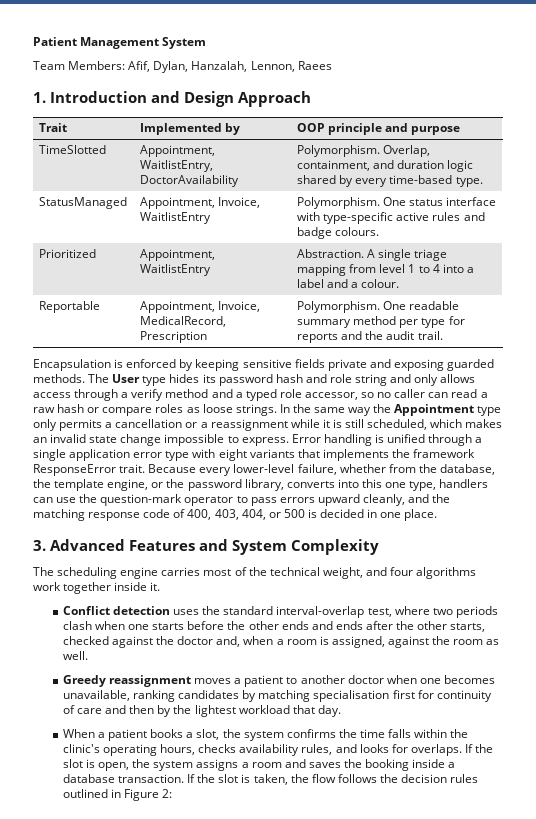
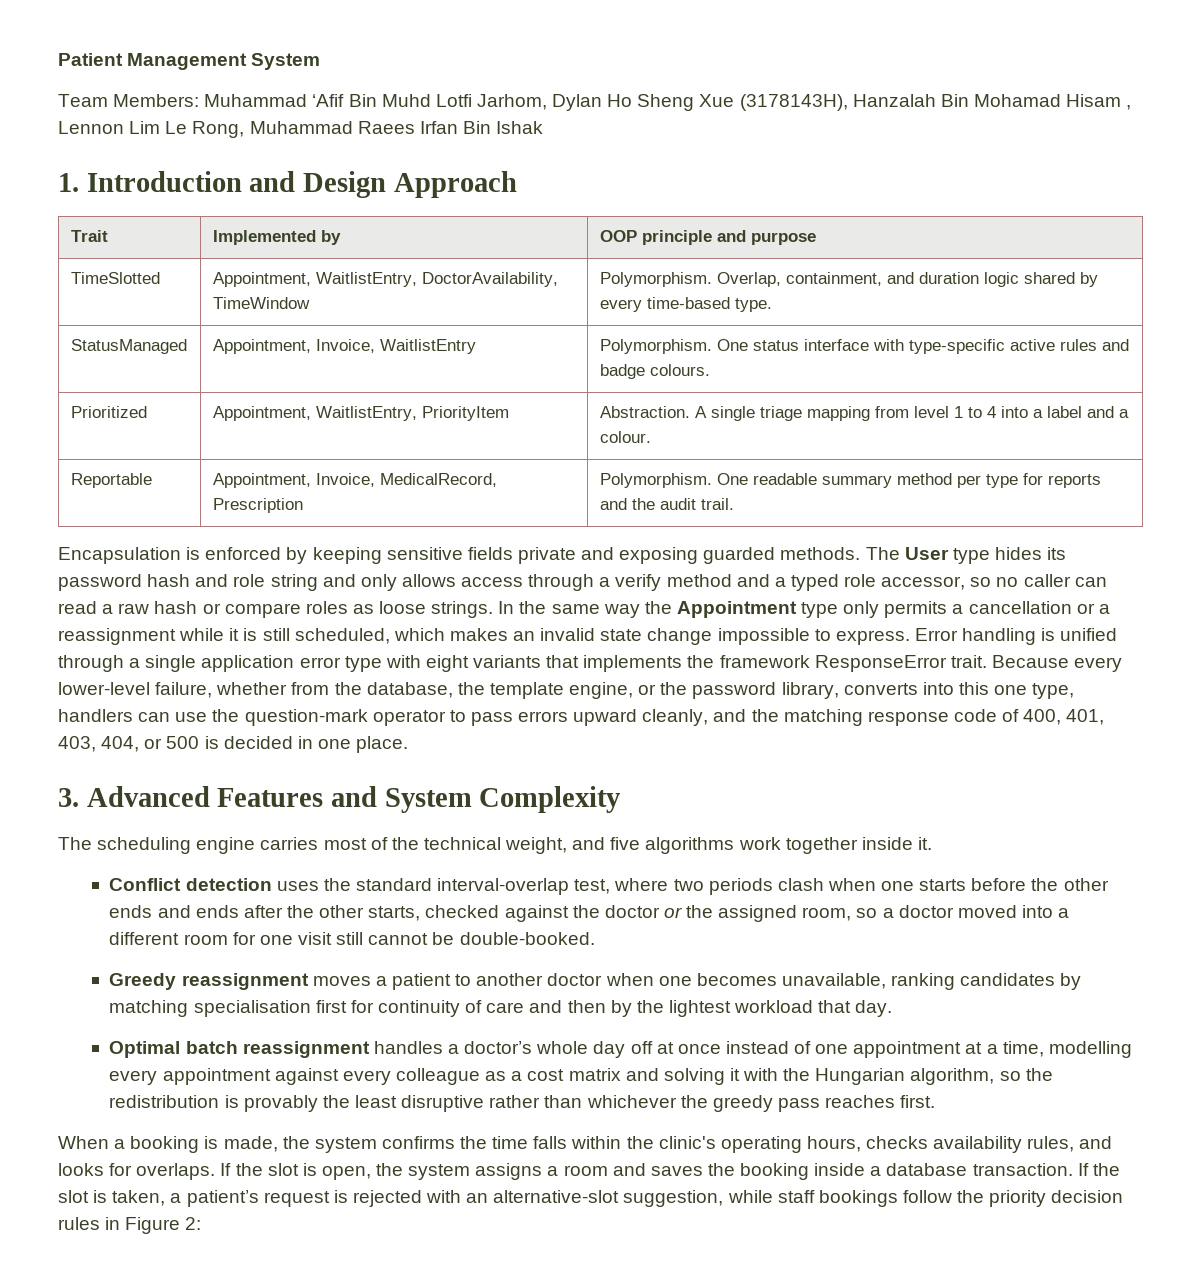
[128,61,332,73] Afif, Dylan, Hanzalah, Lennon, Raees -> [204,94,1132,111] [58,121,544,138] Muhammad ‘Afif Bin Muhd Lotfi Jarhom, Dylan Ho Sheng Xue (3178143H), Hanzalah Bin Mohamad Hisam , Lennon Lim Le Rong, Muhammad Raees Irfan Bin Ishak
[140,175,240,187] DoctorAvailability -> [421,272,558,287] [212,297,310,309] DoctorAvailability, TimeWindow
[140,264,212,276] WaitlistEntry -> [315,406,509,421] WaitlistEntry, PriorityItem
(212, 514) none -> [1066,709,1105,725] 401,
[390,567,414,576] four -> [610,837,641,850] five
[216,636,500,648] [62,651,88,660] and, when a room is assigned, against the room as well. -> [663,905,1070,922] [109,932,595,945] or the assigned room, so a doctor moved into a different room for one visit still cannot be double-booked.
[62,729,220,741] When a patient books a slot, -> [109,1041,1132,1058] [109,1068,1053,1085] [109,1095,936,1112] [58,1136,278,1153] Optimal batch reassignment handles a doctor’s whole day off at once instead of one appointment at a time, modelling every appointment against every colleague as a cost matrix and solving it with the Hungarian algorithm, so the redistribution is provably the least disruptive rather than whichever the greedy pass reaches first. // When a booking is made,
[290,774,398,783] the flow follows the -> [170,1190,1047,1207] a patient’s request is rejected with an alternative-slot suggestion, while staff bookings follow the priority
[62,789,108,798] outlined -> (100, 1223) none

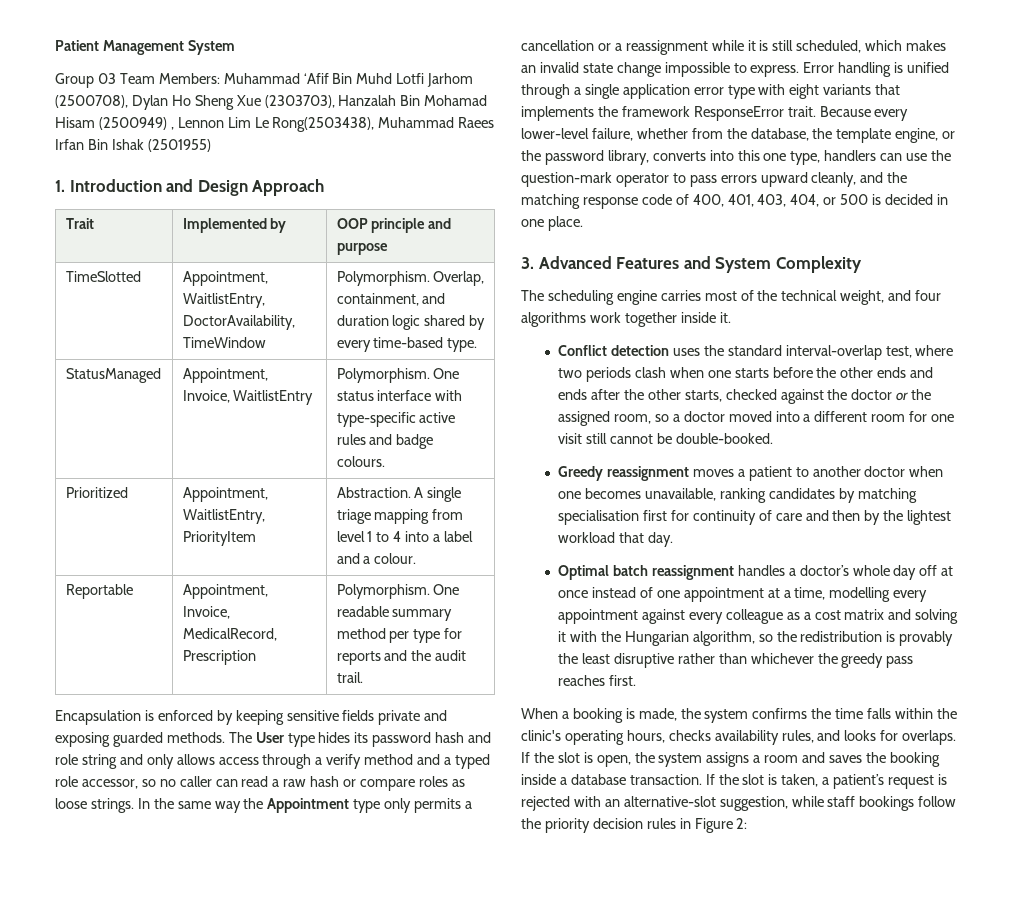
(321, 61) none -> [55,73,116,88] Group 03
[476,94,547,110] Jarhom, -> [427,73,474,87] [55,95,128,108] Jarhom (2500708),
[739,94,848,111] (3178143H), -> [264,95,335,108] (2303703),
(1122, 100) none -> [98,117,167,130] (2500949)
[192,121,245,138] Rong, -> [272,117,375,132] Rong(2503438),
(544, 127) none -> [147,139,211,152] (2501955)
[610,837,641,850] five -> [915,290,942,301] four

